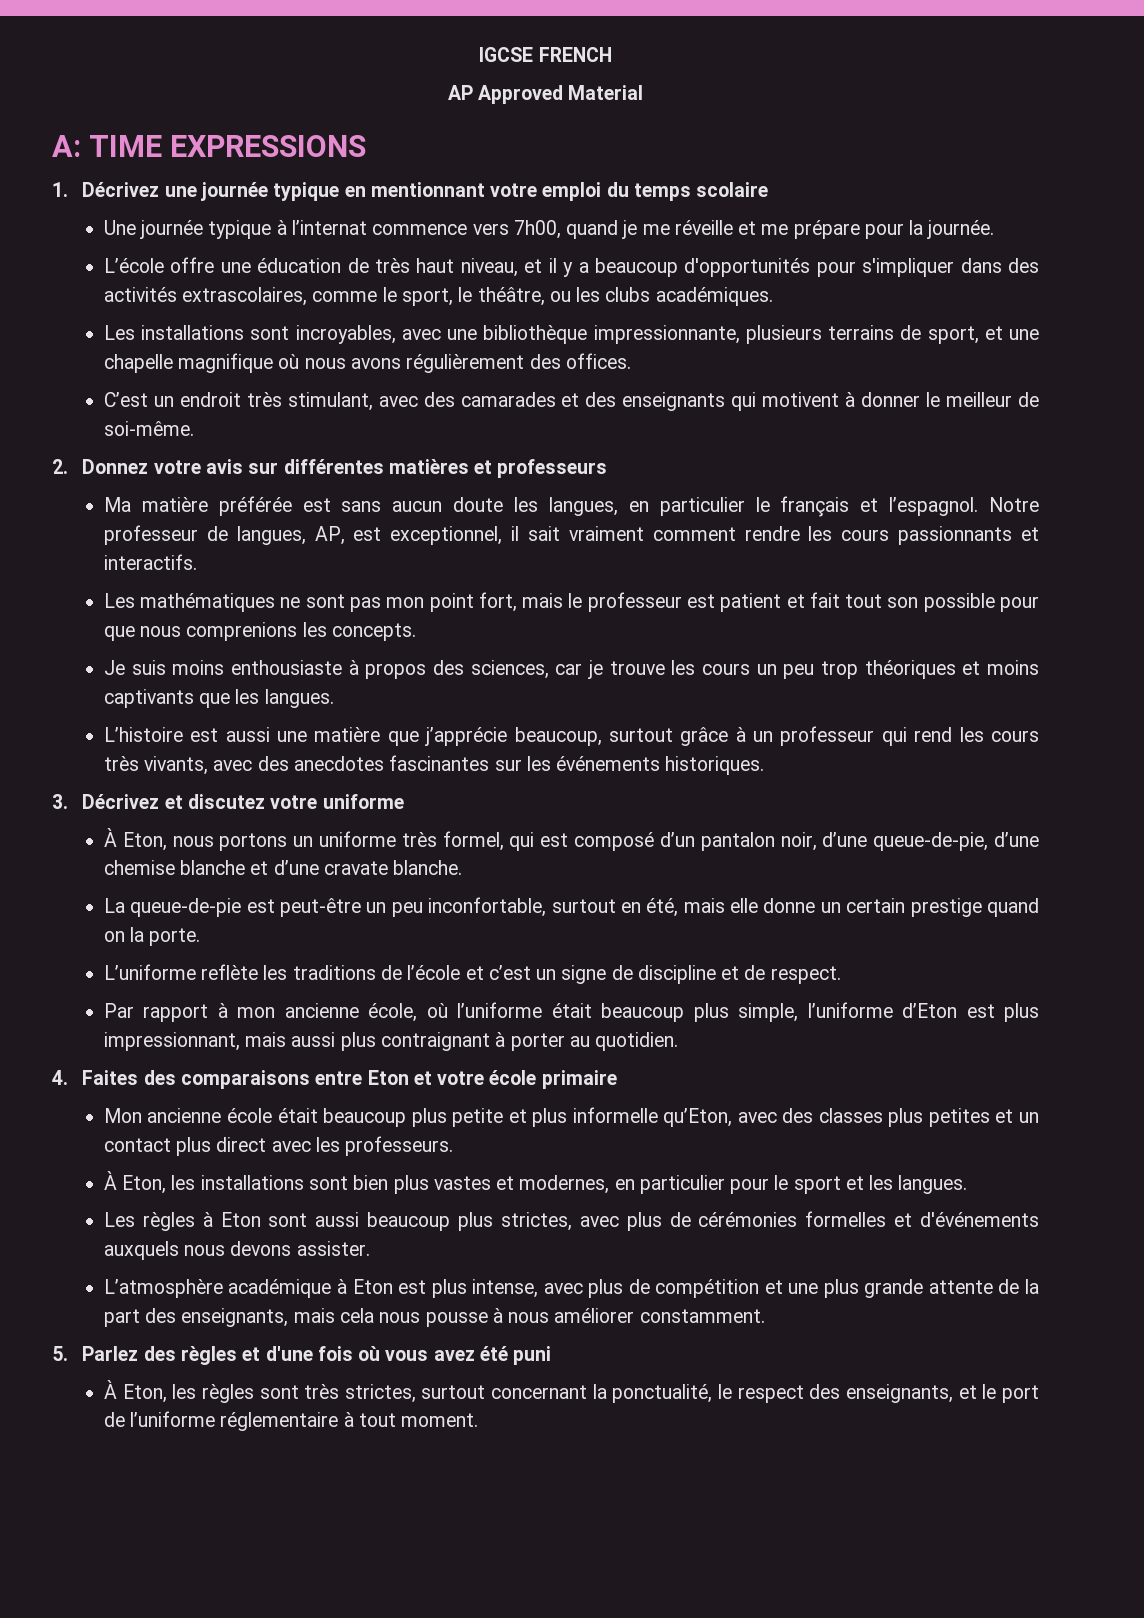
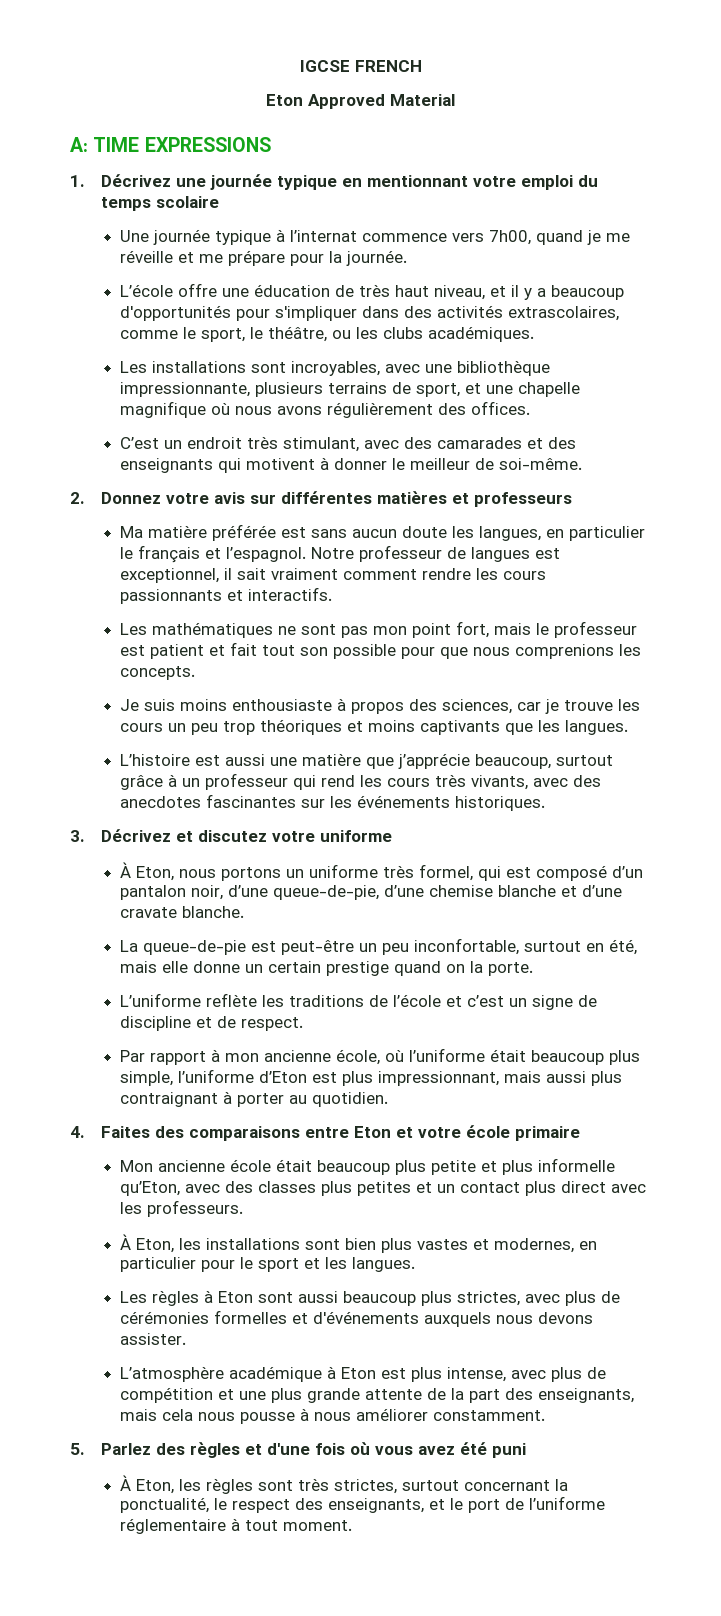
[447,85,473,100] AP -> [266,94,303,106] Eton
[236,526,345,545] langues, AP, -> [470,547,530,562] langues

